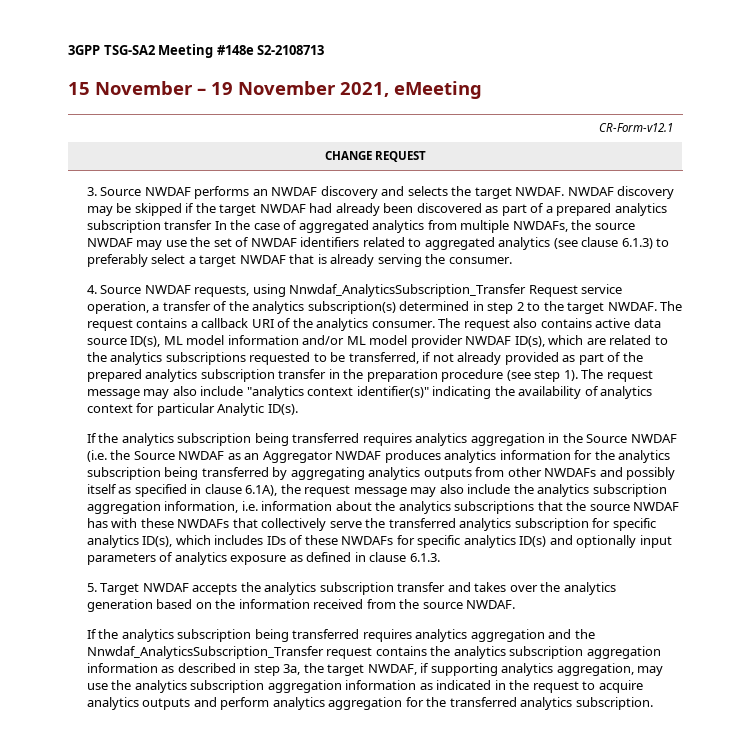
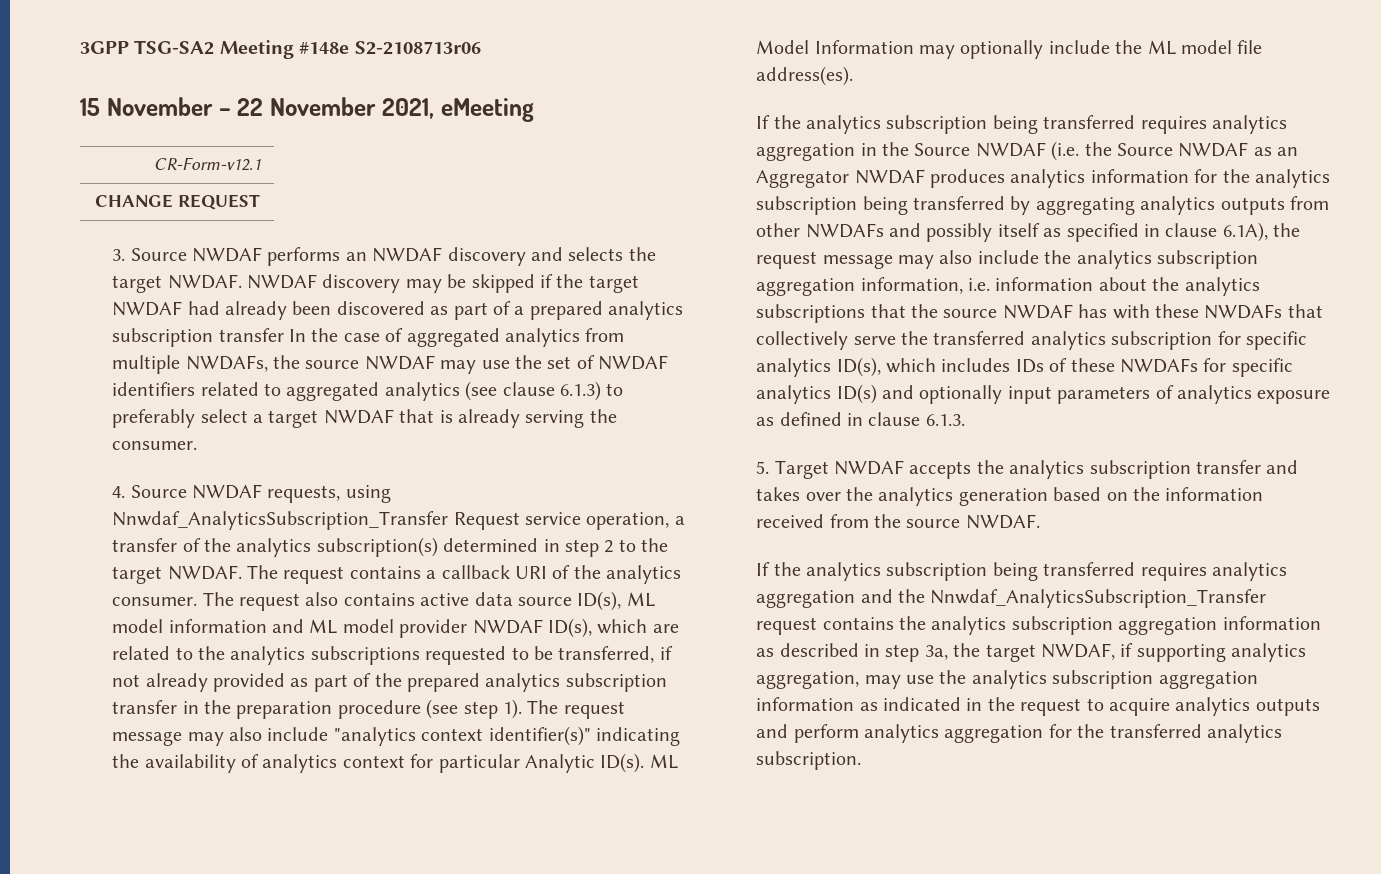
[257,45,325,55] S2-2108713 -> [354,41,481,55] S2-2108713r06
[211,82,233,95] 19 -> [237,98,264,116] 22
[302,335,345,345] and/or -> [271,619,304,633] and
(298, 409) none -> [649,754,678,769] [756,40,1263,59] [756,66,854,86] ML Model Information may optionally include the ML model file address(es).

